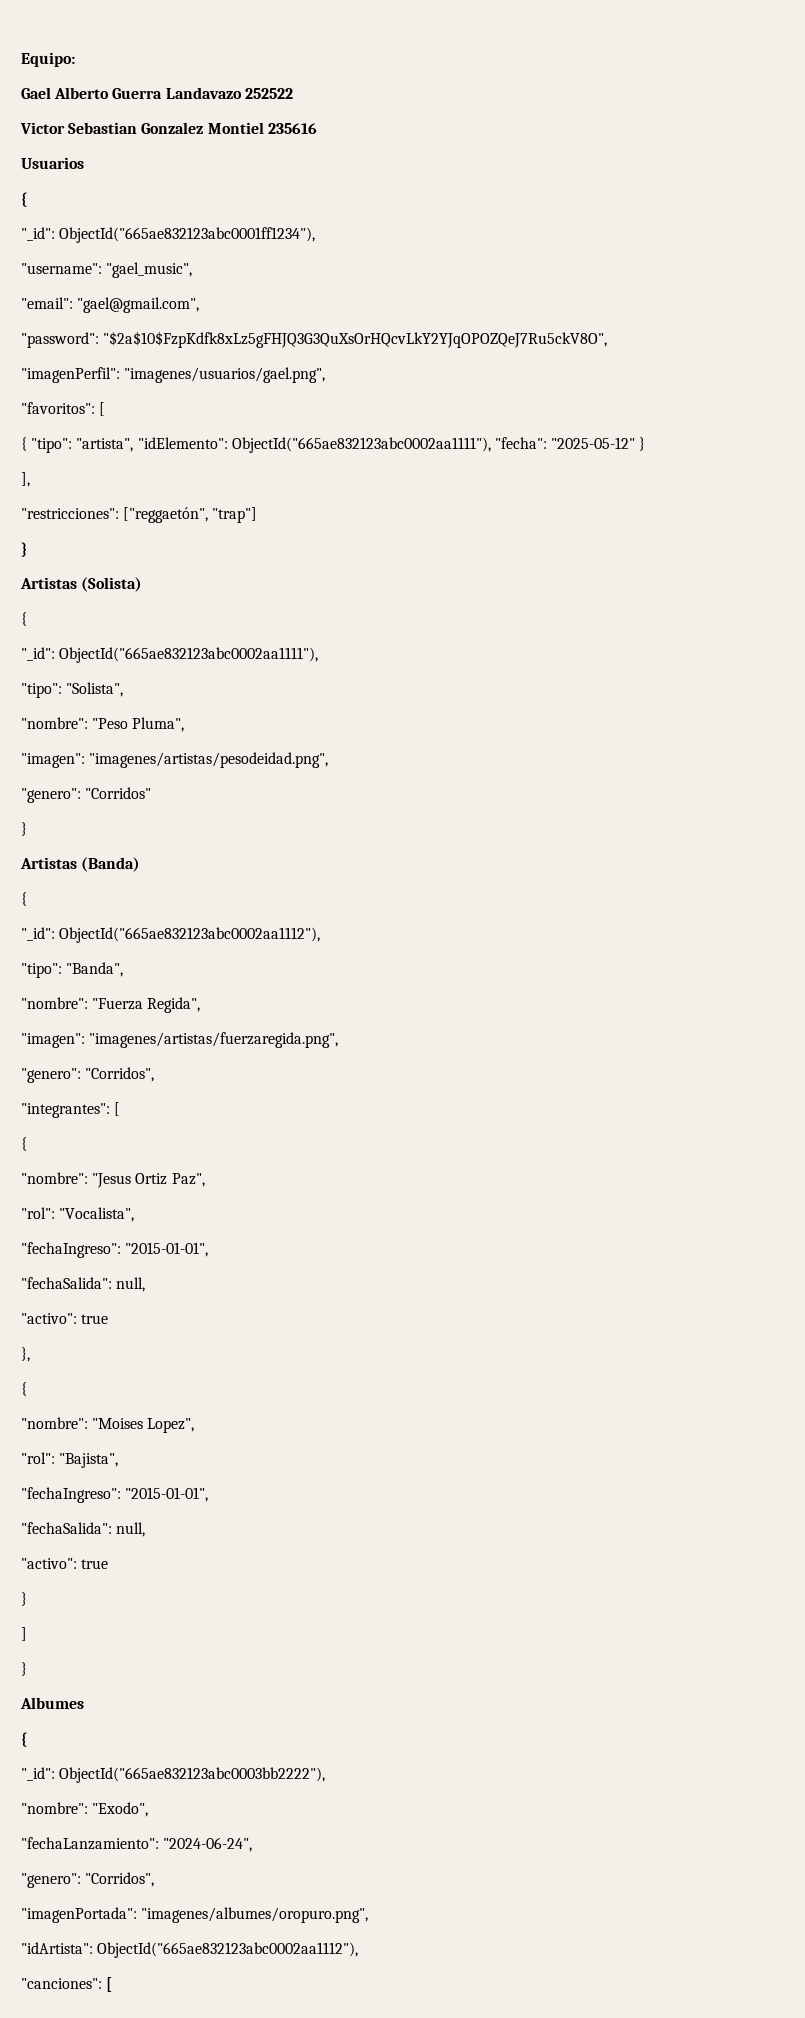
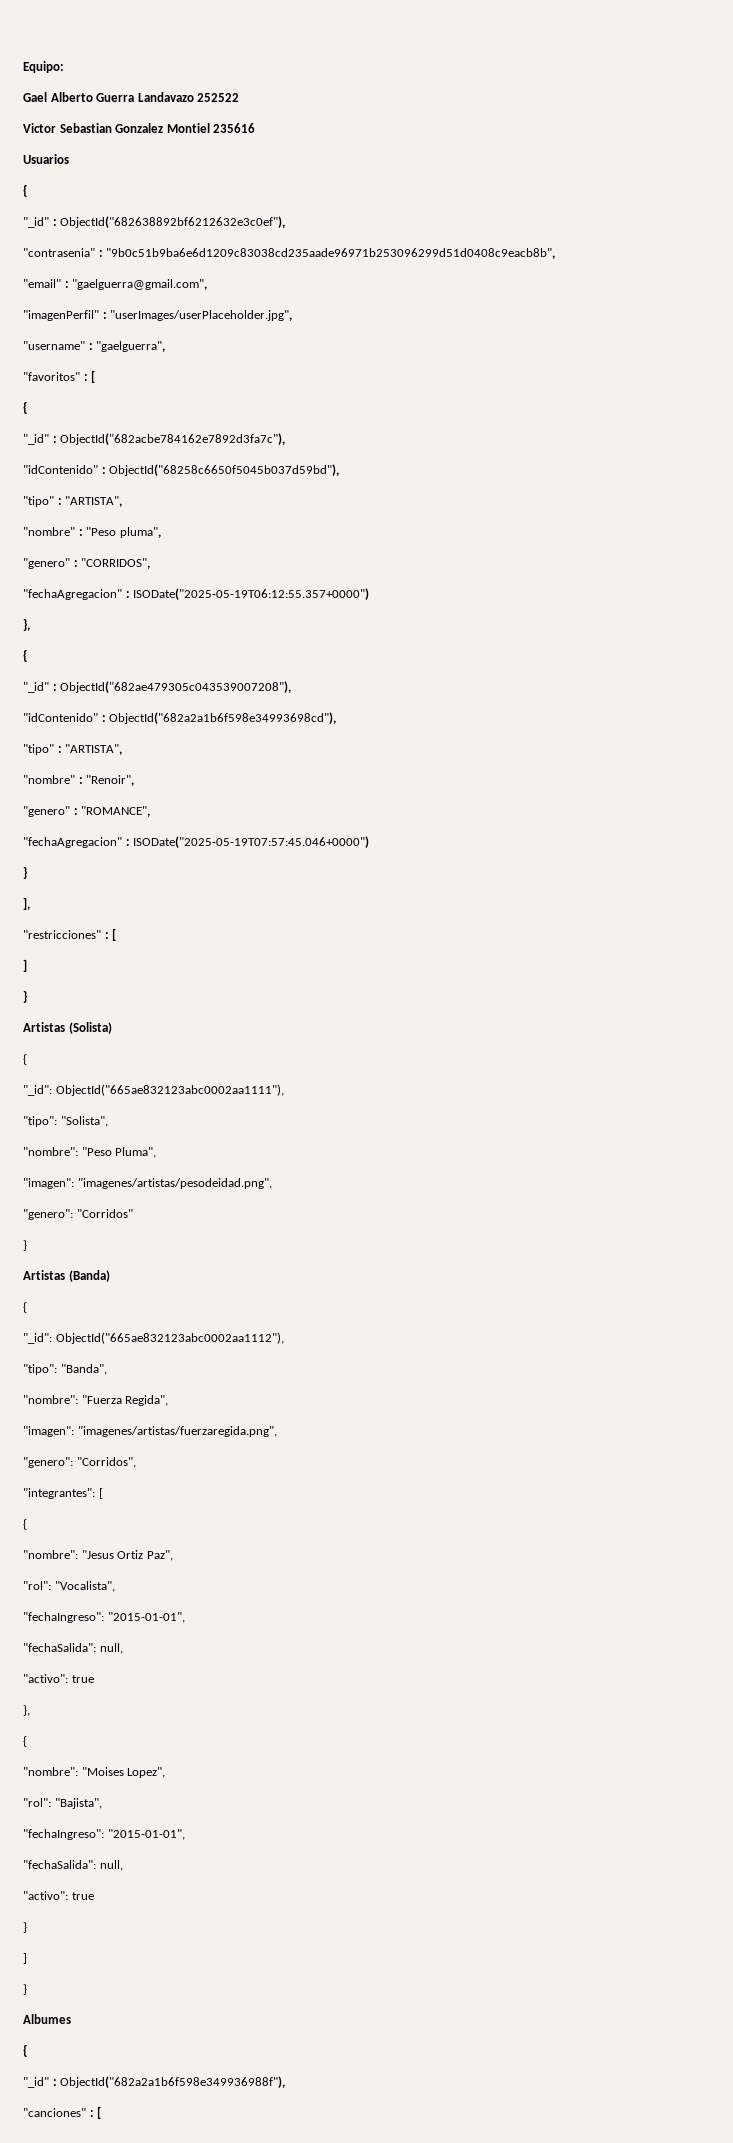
[21,227,316,243] [21,262,193,278] [21,297,200,313] [21,331,608,348] [21,367,326,383] [21,402,106,416] [21,437,646,453] [21,472,30,487] [21,507,258,523] "_id": ObjectId("665ae832123abc0001ff1234"), // "username": "gael_music", // "email": "gael@gmail.com", // "password": "$2a$10$FzpKdfk8xLz5gFHJQ3G3QuXsOrHQcvLkY2YJqOPOZQeJ7Ru5ckV8O", // "imagenPerfil": "imagenes/usuarios/gael.png", // "favoritos": [ // { "tipo": "artista", "idElemento": ObjectId("665ae832123abc0002aa1111"), "fecha": "2025-05-12" } // ], // "restricciones": ["reggaetón", "trap"] -> [23,216,286,228] [23,248,556,259] [23,279,208,290] [23,310,293,321] [23,341,166,352] [23,370,96,383] [23,401,27,414] [23,433,286,445] [23,464,340,476] [23,496,123,507] [23,527,161,538] [23,558,151,569] [23,588,370,600] [23,618,30,631] [23,649,27,662] [23,681,292,693] [23,712,337,724] [23,744,123,755] [23,775,135,786] [23,806,151,817] [23,836,370,848] [23,866,27,879] [23,897,30,910] [23,928,117,941] [23,959,27,972] "_id" : ObjectId("682638892bf6212632e3c0ef"), // "contrasenia" : "9b0c51b9ba6e6d1209c83038cd235aade96971b253096299d51d0408c9eacb8b", // "email" : "gaelguerra@gmail.com", // "imagenPerfil" : "userImages/userPlaceholder.jpg", // "username" : "gaelguerra", // "favoritos" : [ // { // "_id" : ObjectId("682acbe784162e7892d3fa7c"), // "idContenido" : ObjectId("68258c6650f5045b037d59bd"), // "tipo" : "ARTISTA", // "nombre" : "Peso pluma", // "genero" : "CORRIDOS", // "fechaAgregacion" : ISODate("2025-05-19T06:12:55.357+0000") // }, // { // "_id" : ObjectId("682ae479305c043539007208"), // "idContenido" : ObjectId("682a2a1b6f598e34993698cd"), // "tipo" : "ARTISTA", // "nombre" : "Renoir", // "genero" : "ROMANCE", // "fechaAgregacion" : ISODate("2025-05-19T07:57:45.046+0000") // } // ], // "restricciones" : [ // ]
[21,1767,326,1783] [21,1802,149,1817] [21,1837,253,1852] [21,1872,155,1888] [21,1907,369,1923] [21,1942,359,1958] [21,1978,102,1989] "_id": ObjectId("665ae832123abc0003bb2222"), // "nombre": "Exodo", // "fechaLanzamiento": "2024-06-24", // "genero": "Corridos", // "imagenPortada": "imagenes/albumes/oropuro.png", // "idArtista": ObjectId("665ae832123abc0002aa1112"), // "canciones": -> [23,2076,286,2088] [23,2108,94,2117] "_id" : ObjectId("682a2a1b6f598e349936988f"), // "canciones" :

